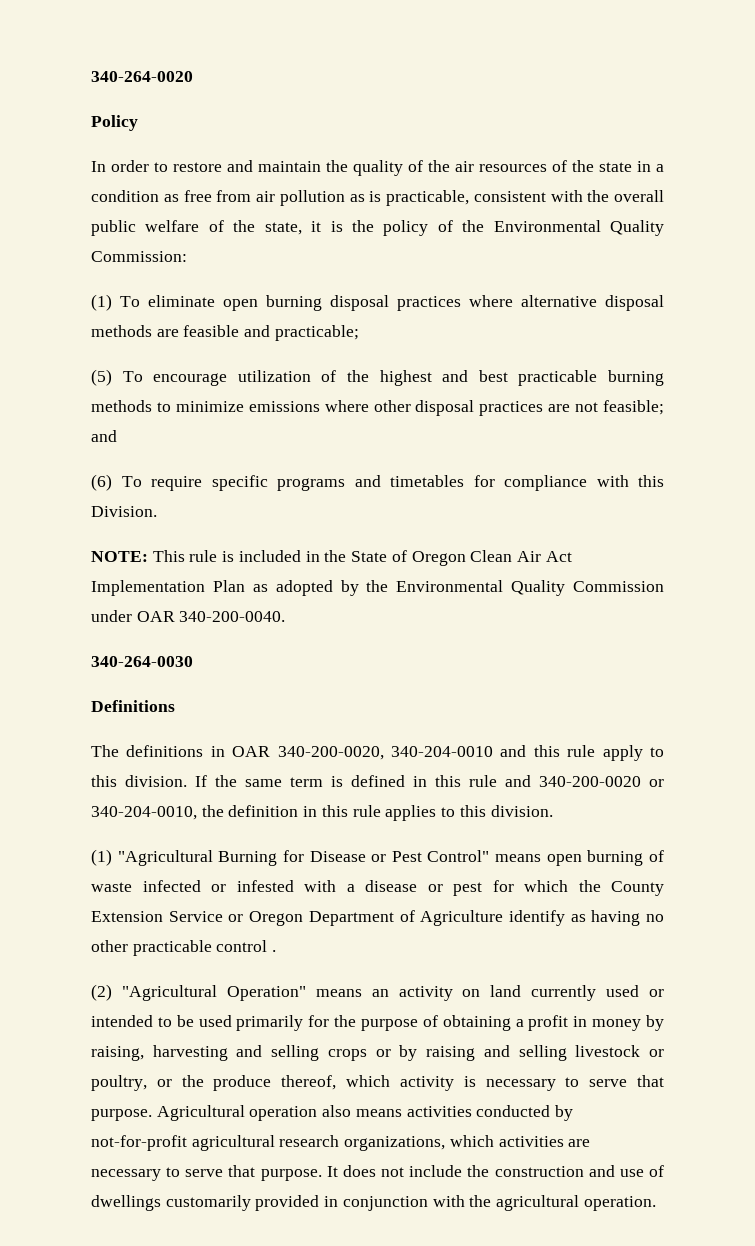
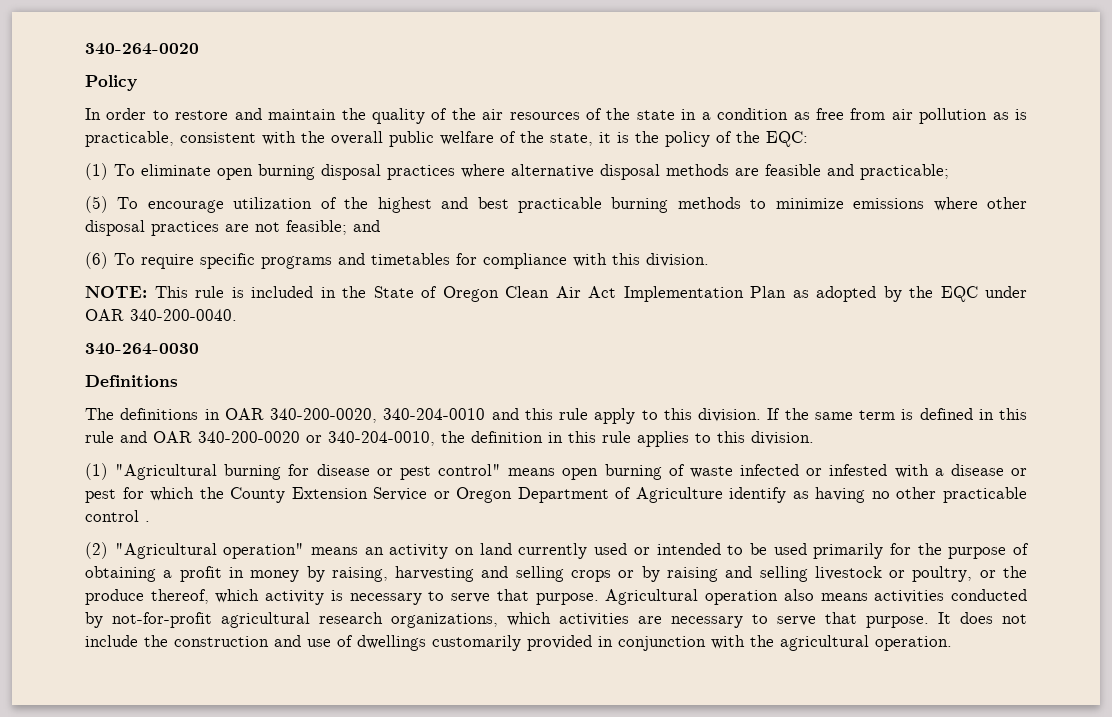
[493,220,664,236] [91,251,187,262] Environmental Quality Commission: -> [766,131,808,147] EQC:
[91,506,157,517] Division. -> [646,253,709,267] division.
[396,580,664,596] Environmental Quality Commission -> [940,286,978,302] EQC
(531, 781) none -> [153,431,192,443] OAR
[218,850,490,866] Burning for Disease or Pest Control" -> [224,464,502,480] burning for disease or pest control"
[226,986,306,1001] Operation" -> [223,543,305,559] operation"

